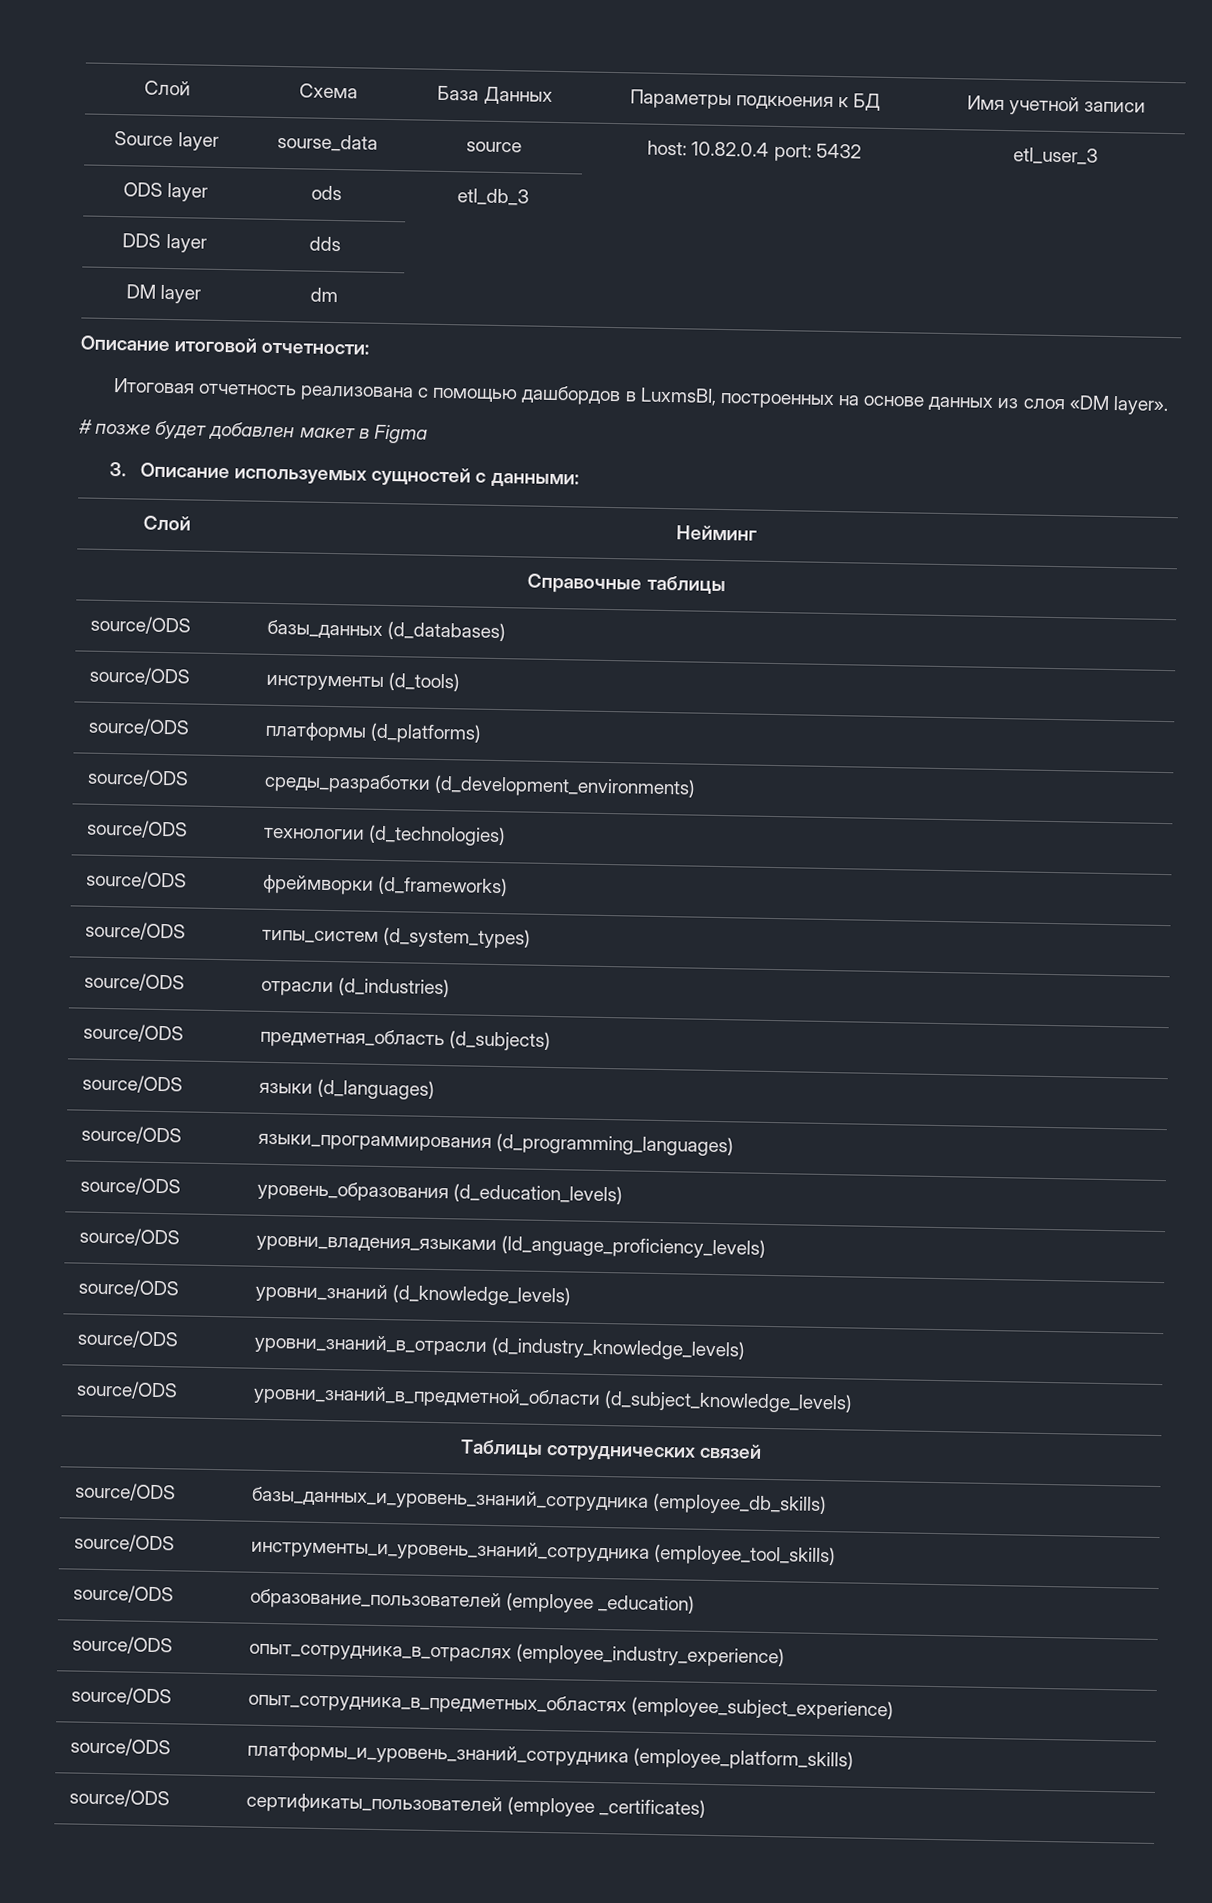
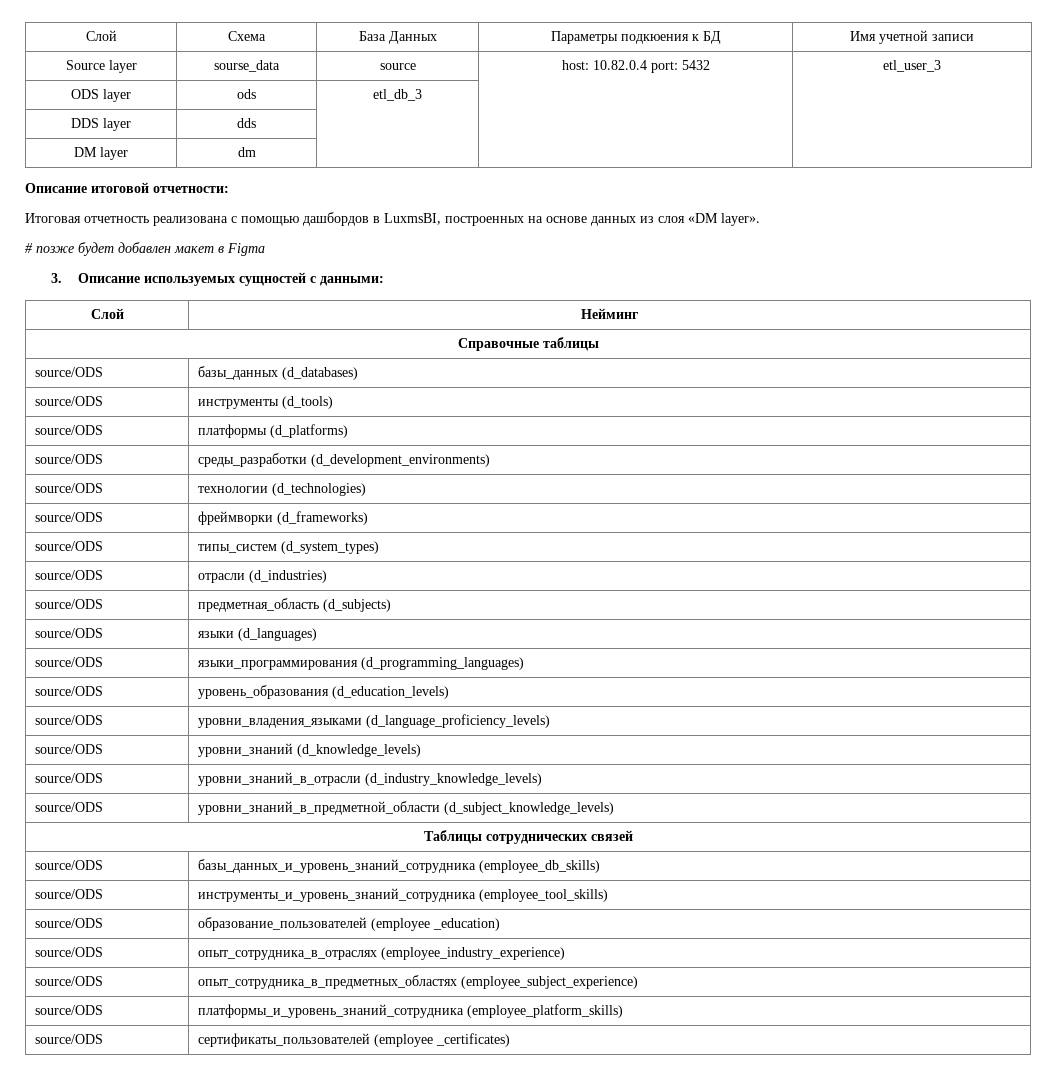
[500,1235,766,1259] (ld_anguage_proficiency_levels) -> [366,714,551,728] (d_language_proficiency_levels)

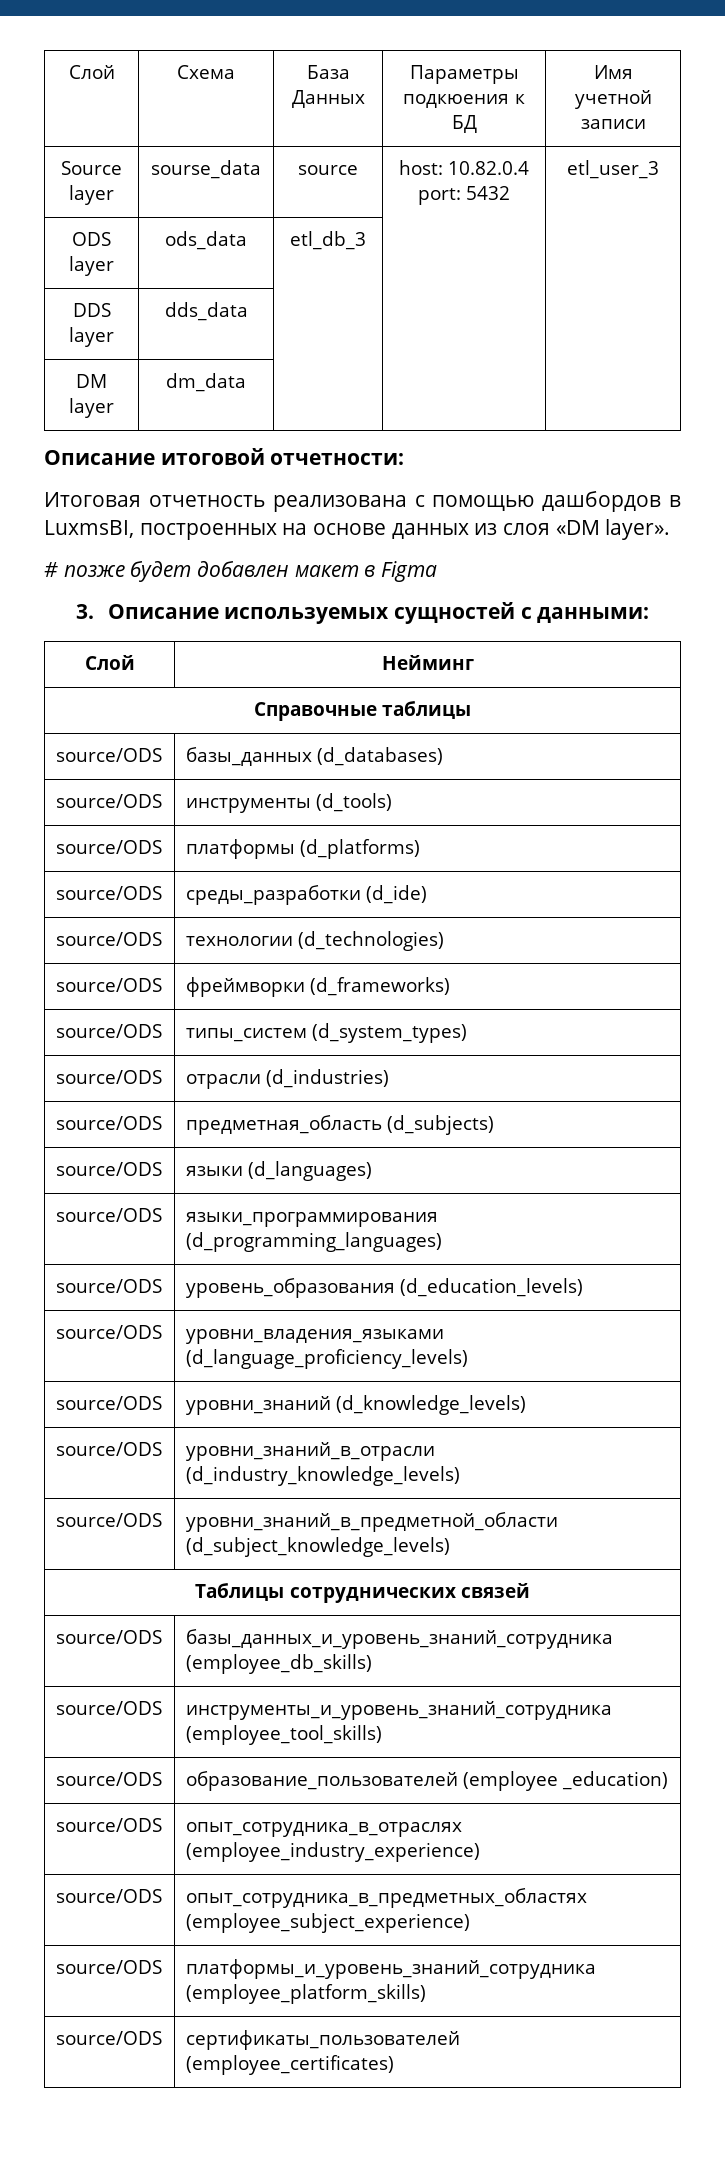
[237,89,256,99] ods -> [165,231,247,250] ods_data
[237,118,256,128] dds -> [164,302,248,321] dds_data
[237,147,256,157] dm -> [166,373,246,392] dm_data
[311,454,491,467] (d_development_environments) -> [366,885,428,904] (d_ide)
[374,1033,511,1047] (employee _certificates) -> [185,2055,394,2075] (employee_certificates)

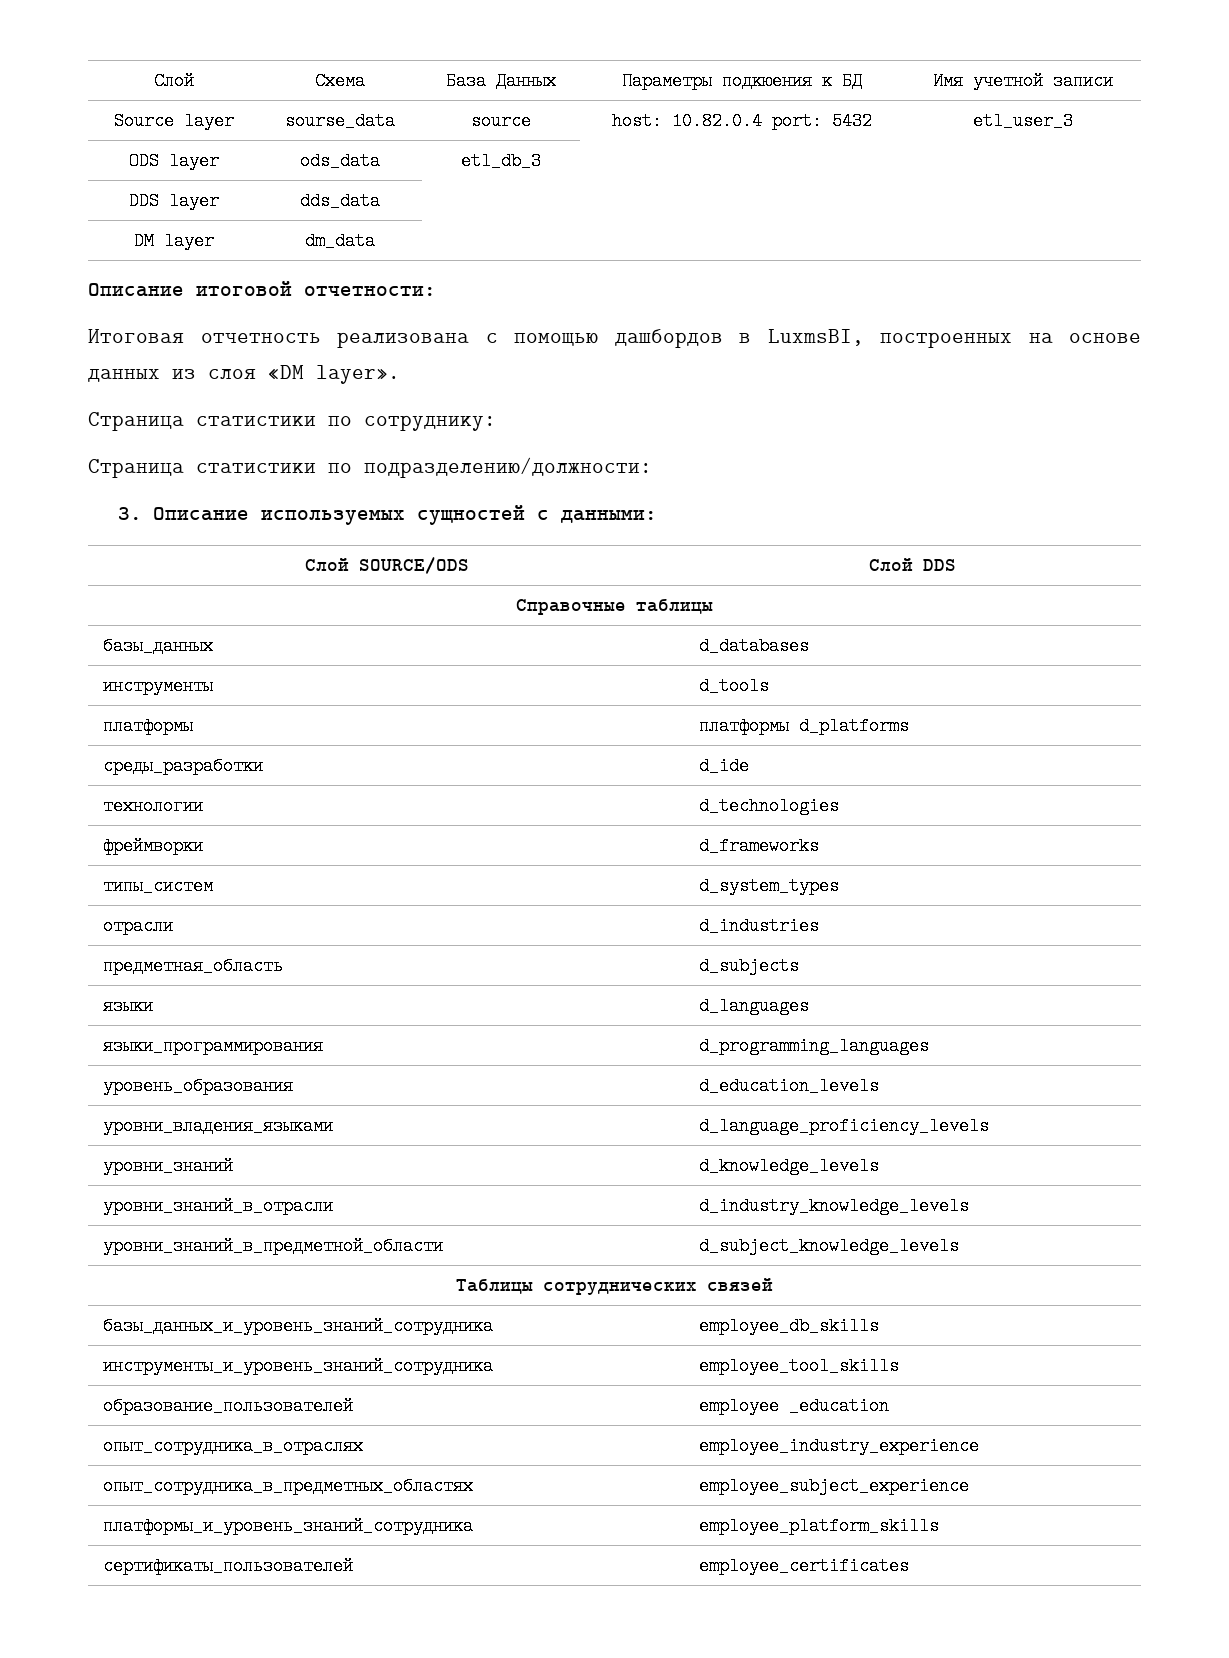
[44,561,438,582] # позже будет добавлен макет в Figma -> [88,412,496,431] [88,457,652,478] Страница статистики по сотруднику: // Страница статистики по подразделению/должности:
[381,655,474,670] | Нейминг -> [358,557,469,574] [869,558,956,571] SOURCE/ODS | Слой DDS
[55,748,162,762] [185,747,444,766] [55,794,162,808] [185,793,393,813] [55,840,162,854] [185,839,421,859] [55,886,162,900] [185,885,428,905] [55,932,162,946] [185,931,445,951] [55,978,162,992] [185,977,451,997] [55,1024,162,1038] [185,1023,468,1043] [55,1070,162,1084] [185,1069,390,1089] [55,1116,162,1130] [185,1115,495,1135] [55,1162,162,1176] [185,1161,373,1181] [55,1208,162,1222] [185,1212,438,1227] [185,1232,442,1252] [55,1279,162,1293] [185,1278,584,1298] [55,1325,162,1339] [185,1329,444,1344] [185,1349,468,1369] [55,1396,162,1410] [185,1395,527,1415] [55,1442,162,1456] [185,1442,435,1461] [185,1466,460,1486] [55,1513,162,1527] [185,1512,558,1532] [185,1537,450,1557] [195,1583,530,1603] [55,1630,162,1644] [185,1629,613,1649] [185,1654,372,1674] [55,1701,162,1715] [185,1701,612,1720] [185,1725,382,1745] [55,1772,162,1786] [185,1771,669,1791] [55,1818,162,1832] [185,1822,462,1837] [185,1842,480,1862] [55,1889,162,1903] [185,1888,587,1908] [185,1913,470,1933] [55,1960,162,1974] [185,1959,596,1979] [185,1984,426,2004] [55,2031,162,2045] [185,2030,460,2050] [185,2055,394,2075] source/ODS | базы_данных (d_databases) // source/ODS | инструменты (d_tools) // source/ODS | платформы (d_platforms) // source/ODS | среды_разработки (d_ide) // source/ODS | технологии (d_technologies) // source/ODS | фреймворки (d_frameworks) // source/ODS | типы_систем (d_system_types) // source/ODS | отрасли (d_industries) // source/ODS | предметная_область (d_subjects) // source/ODS | языки (d_languages) // source/ODS | языки_программирования (d_programming_languages) // source/ODS | уровень_образования (d_education_levels) // source/ODS | уровни_владения_языками (d_language_proficiency_levels) // source/ODS | уровни_знаний (d_knowledge_levels) // source/ODS | уровни_знаний_в_отрасли (d_industry_knowledge_levels) // source/ODS | уровни_знаний_в_предметной_области (d_subject_knowledge_levels) // Таблицы сотруднических связей // source/ODS | базы_данных_и_уровень_знаний_сотрудника (employee_db_skills) // source/ODS | инструменты_и_уровень_знаний_сотрудника (employee_tool_skills) // source/ODS | образование_пользователей (employee _education) // source/ODS | опыт_сотрудника_в_отраслях (employee_industry_experience) // source/ODS | опыт_сотрудника_в_предметных_областях (employee_subject_experience) // source/ODS | платформы_и_уровень_знаний_сотрудника (employee_platform_skills) // source/ODS | сертификаты_пользователей (employee_certificates) -> [103,637,214,655] [699,637,810,655] [103,678,214,695] [699,677,770,695] [103,718,194,735] [699,717,910,735] [103,757,264,775] [699,757,750,775] [103,798,204,815] [699,797,840,815] [103,838,204,855] [699,837,820,855] [103,877,214,895] [699,877,840,895] [103,918,174,935] [699,917,820,935] [103,957,284,975] [699,957,800,975] [103,998,154,1015] [699,997,810,1015] [103,1037,324,1055] [699,1037,930,1055] [103,1077,294,1095] [699,1077,880,1095] [103,1117,334,1135] [699,1117,990,1135] [103,1157,234,1175] [699,1157,880,1175] [103,1197,334,1215] [699,1197,970,1215] [103,1237,444,1255] [699,1237,960,1255] [456,1278,773,1295] [103,1317,494,1335] [699,1317,880,1335] [103,1357,494,1375] [699,1357,900,1375] [103,1397,354,1415] [699,1397,890,1415] [103,1437,364,1455] [699,1437,980,1455] [103,1477,474,1495] [699,1477,970,1495] [103,1517,474,1535] [699,1517,940,1535] [103,1557,354,1575] [699,1557,910,1575] базы_данных | d_databases // инструменты | d_tools // платформы | платформы d_platforms // среды_разработки | d_ide // технологии | d_technologies // фреймворки | d_frameworks // типы_систем | d_system_types // отрасли | d_industries // предметная_область | d_subjects // языки | d_languages // языки_программирования | d_programming_languages // уровень_образования | d_education_levels // уровни_владения_языками | d_language_proficiency_levels // уровни_знаний | d_knowledge_levels // уровни_знаний_в_отрасли | d_industry_knowledge_levels // уровни_знаний_в_предметной_области | d_subject_knowledge_levels // Таблицы сотруднических связей // базы_данных_и_уровень_знаний_сотрудника | employee_db_skills // инструменты_и_уровень_знаний_сотрудника | employee_tool_skills // образование_пользователей | employee _education // опыт_сотрудника_в_отраслях | employee_industry_experience // опыт_сотрудника_в_предметных_областях | employee_subject_experience // платформы_и_уровень_знаний_сотрудника | employee_platform_skills // сертификаты_пользователей | employee_certificates

